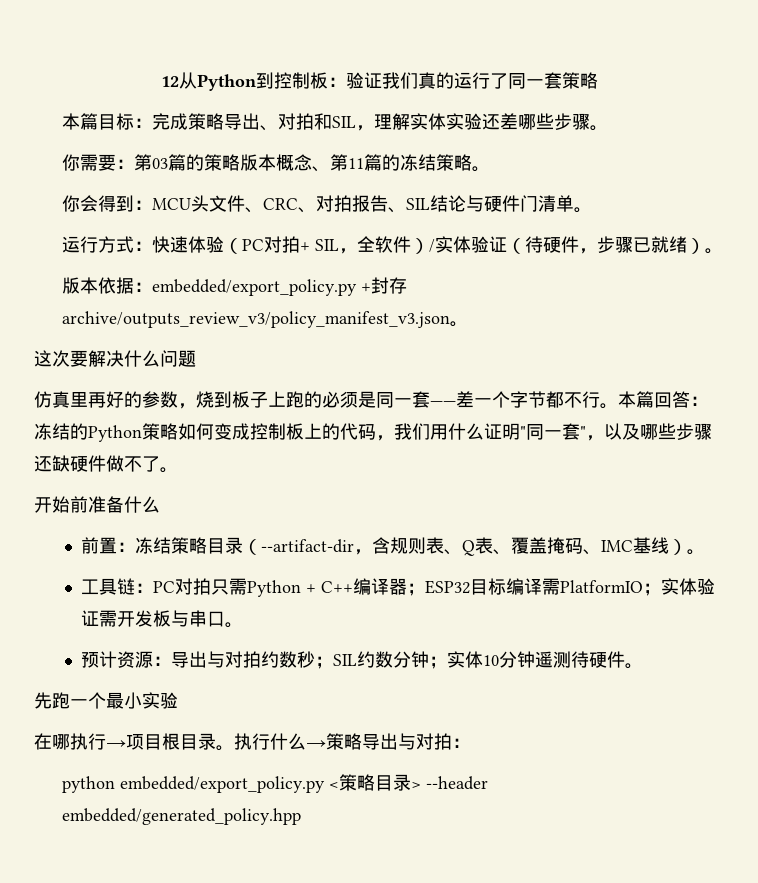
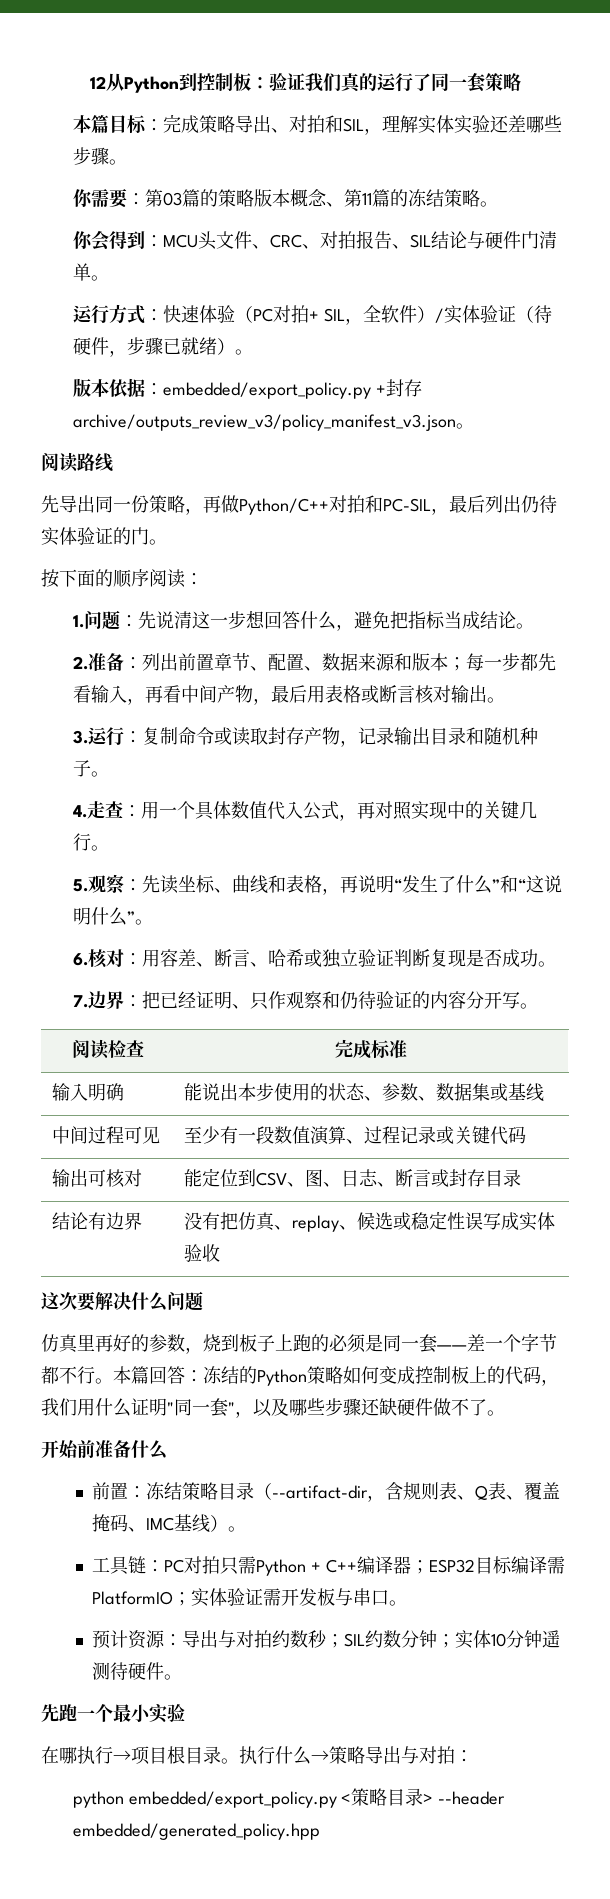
(468, 324) none -> [41,452,113,472] [41,495,557,515] [41,527,167,546] [41,569,203,588] [72,610,534,631] [72,653,556,671] [72,685,505,705] [72,727,538,747] [72,760,109,777] [72,801,537,821] [72,833,109,851] [72,874,562,895] [72,907,153,926] [72,949,556,968] [72,991,538,1010] [71,1039,144,1059] [335,1039,407,1059] [51,1083,124,1101] [183,1083,544,1102] [51,1126,160,1144] [183,1126,526,1145] [51,1169,142,1188] [183,1168,521,1187] [51,1212,142,1230] [183,1211,555,1232] [183,1244,220,1262] // 阅读路线 // 先导出同一份策略，再做Python/C++对拍和PC-SIL，最后列出仍待实体验证的门。 // 按下面的顺序阅读： // 1.问题：先说清这一步想回答什么，避免把指标当成结论。 // 2.准备：列出前置章节、配置、数据来源和版本；每一步都先看输入，再看中间产物，最后用表格或断言核对输出。 // 3.运行：复制命令或读取封存产物，记录输出目录和随机种子。 // 4.走查：用一个具体数值代入公式，再对照实现中的关键几行。 // 5.观察：先读坐标、曲线和表格，再说明“发生了什么”和“这说明什么”。 // 6.核对：用容差、断言、哈希或独立验证判断复现是否成功。 // 7.边界：把已经证明、只作观察和仍待验证的内容分开写。 // 阅读检查 | 完成标准 // 输入明确 | 能说出本步使用的状态、参数、数据集或基线 // 中间过程可见 | 至少有一段数值演算、过程记录或关键代码 // 输出可核对 | 能定位到CSV、图、日志、断言或封存目录 // 结论有边界 | 没有把仿真、replay、候选或稳定性误写成实体验收

